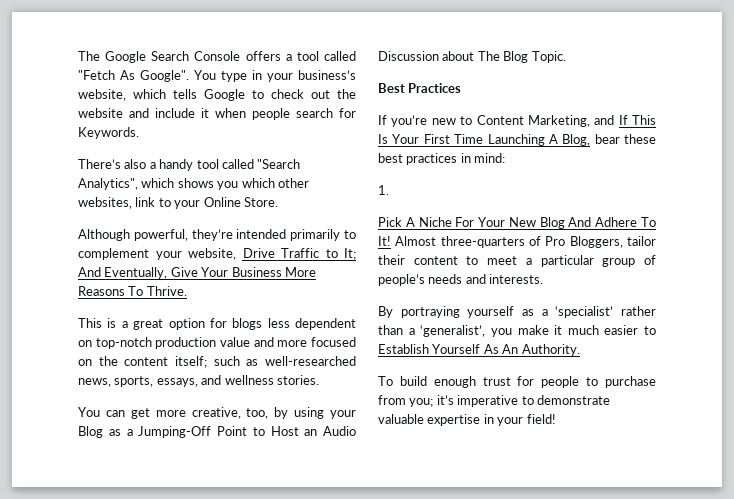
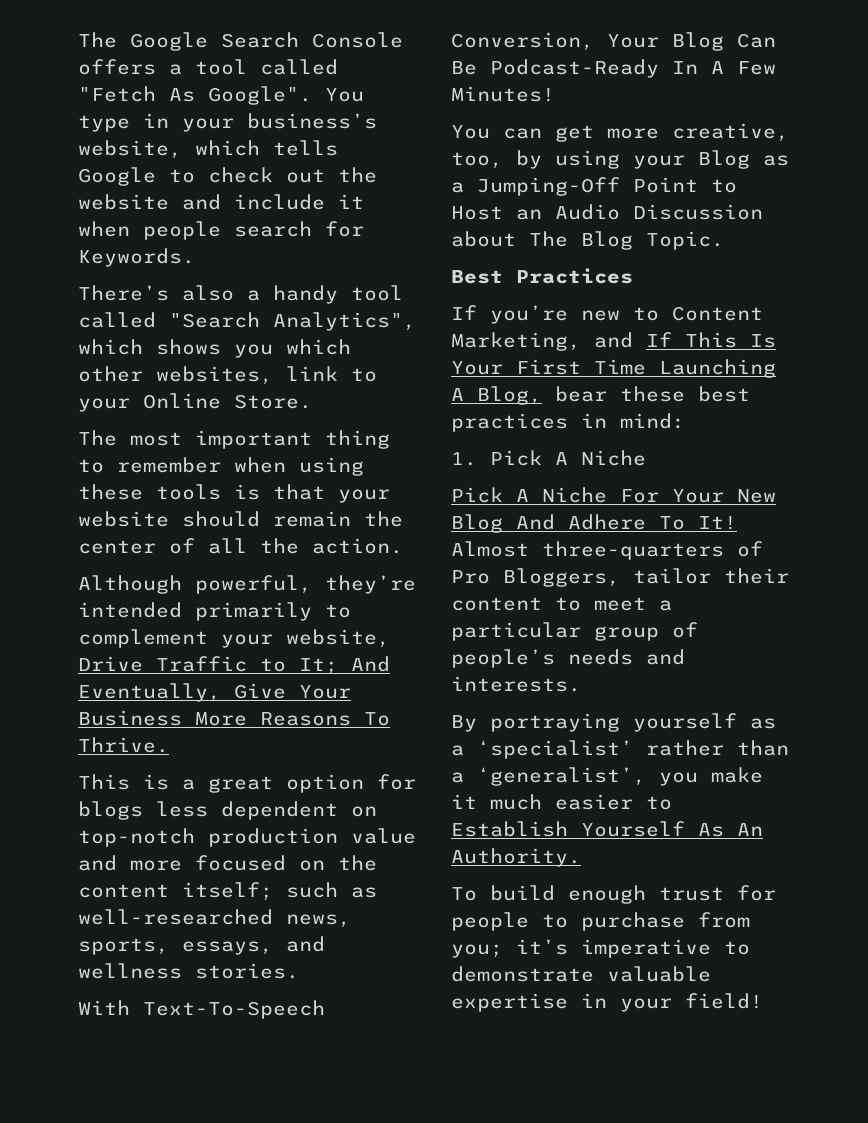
(278, 202) none -> [78,430,390,449] [78,457,364,476] [78,484,390,503] [78,511,403,527] [78,538,403,554] // The most important thing to remember when using these tools is that your website should remain the center of all the action.
(319, 380) none -> [78,1000,325,1019] [451,32,776,51] [451,59,776,78] [451,86,555,102] // With Text-To-Speech Conversion, Your Blog Can Be Podcast-Ready In A Few Minutes!
(389, 190) none -> [490,450,646,466] Pick A Niche

